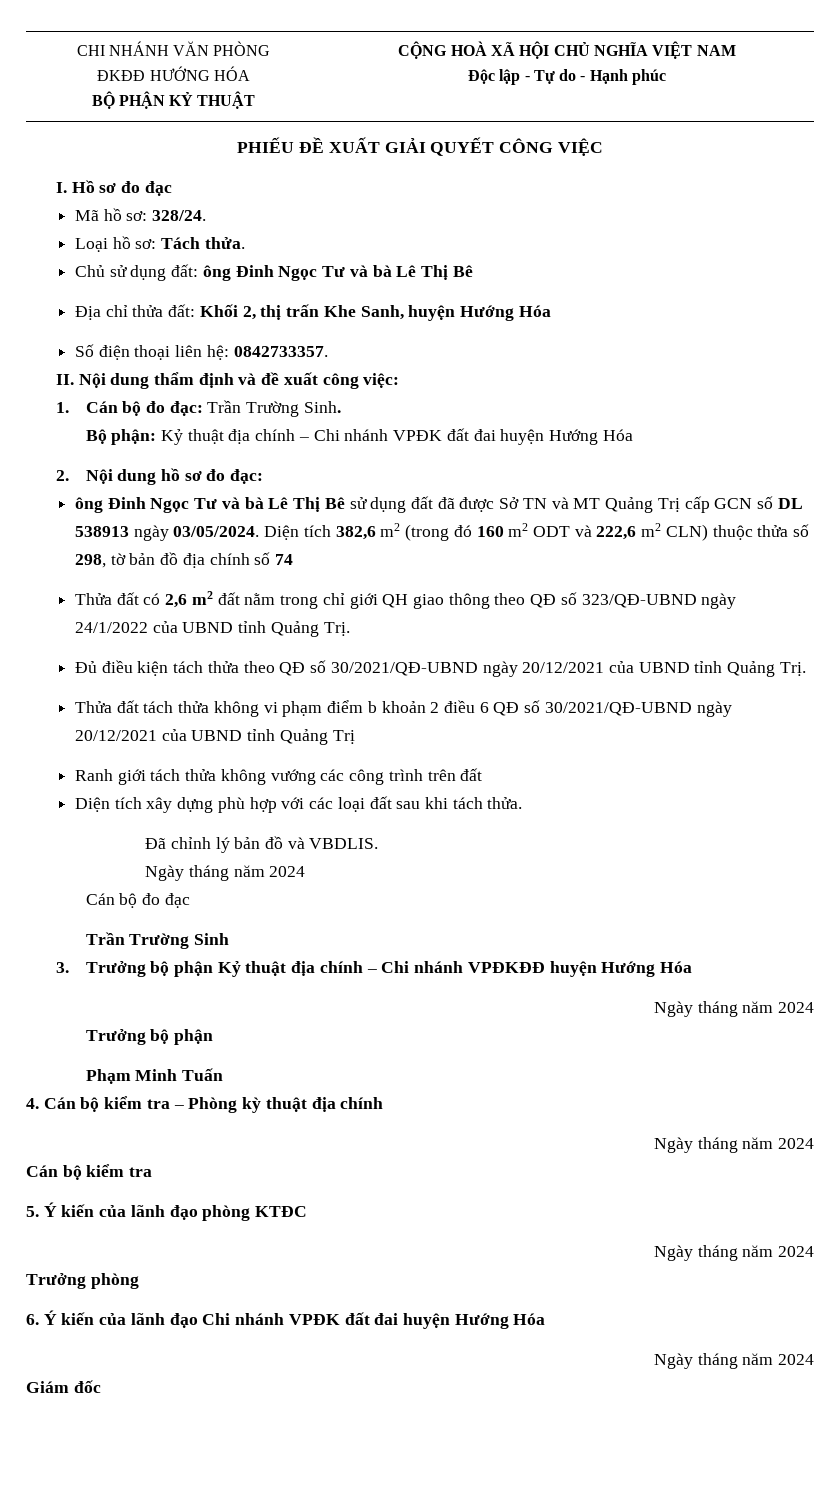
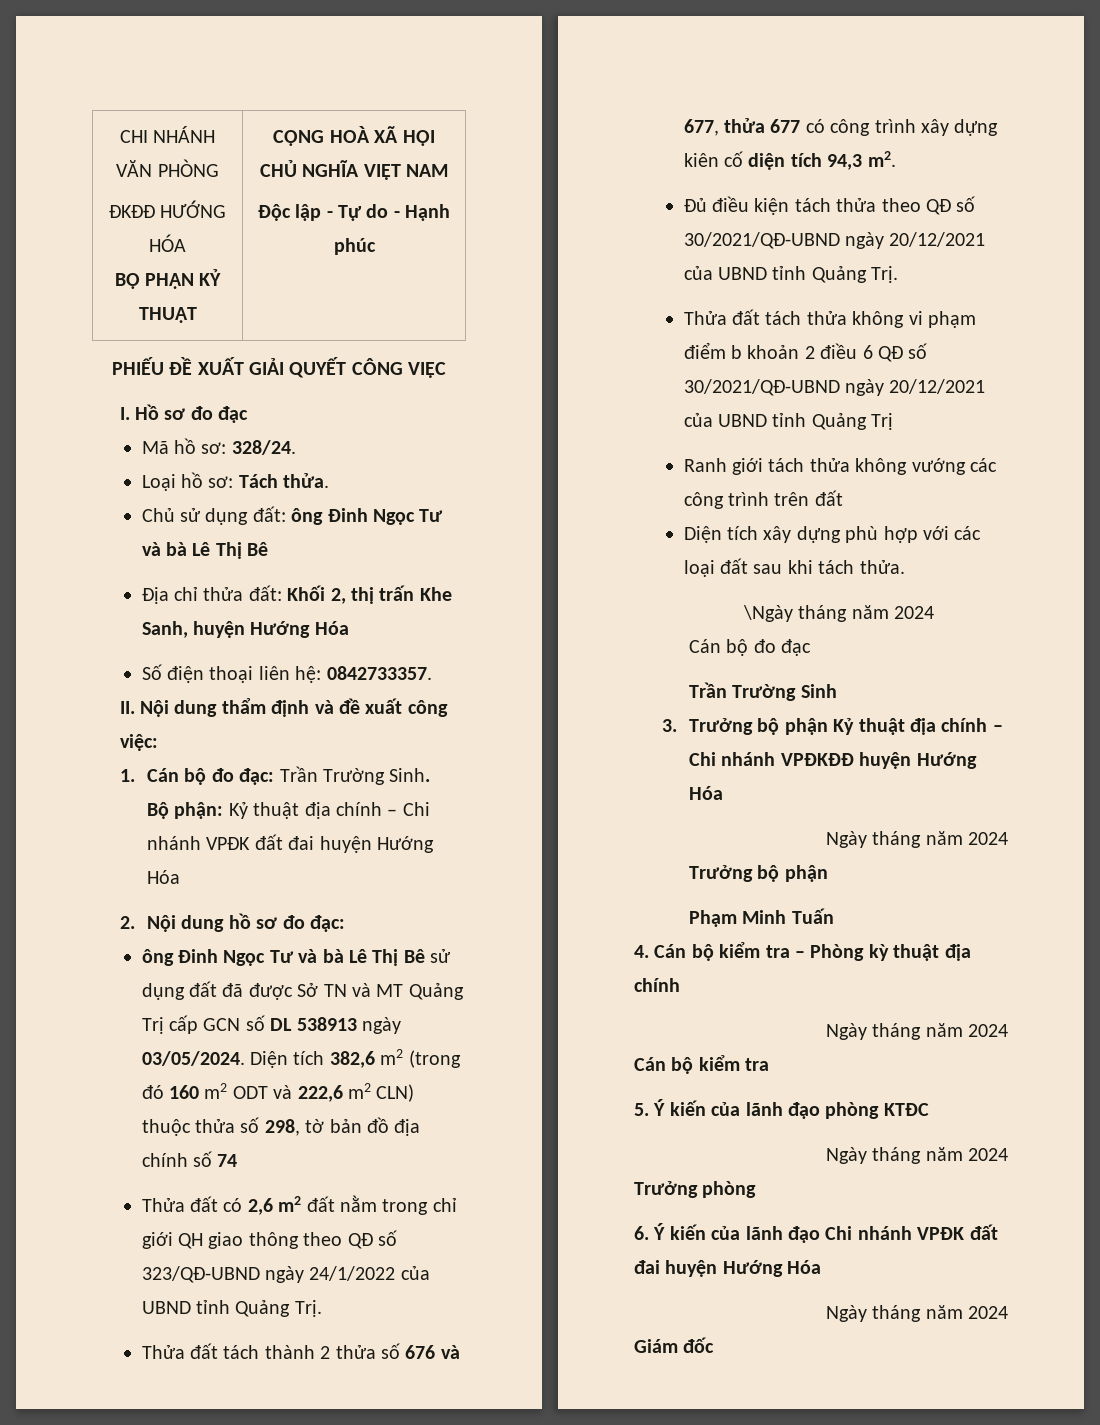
(350, 629) none -> [141,1343,460,1359] [683,118,999,136] [683,151,896,170] // Thửa đất tách thành 2 thửa số 676 và 677, thửa 677 có công trình xây dựng kiên cố diện tích 94,3 m2.
[145,836,379,853] [145,865,185,881] Đã chỉnh lý bản đồ và VBDLIS. // Ngày -> [743,605,794,622] \Ngày

